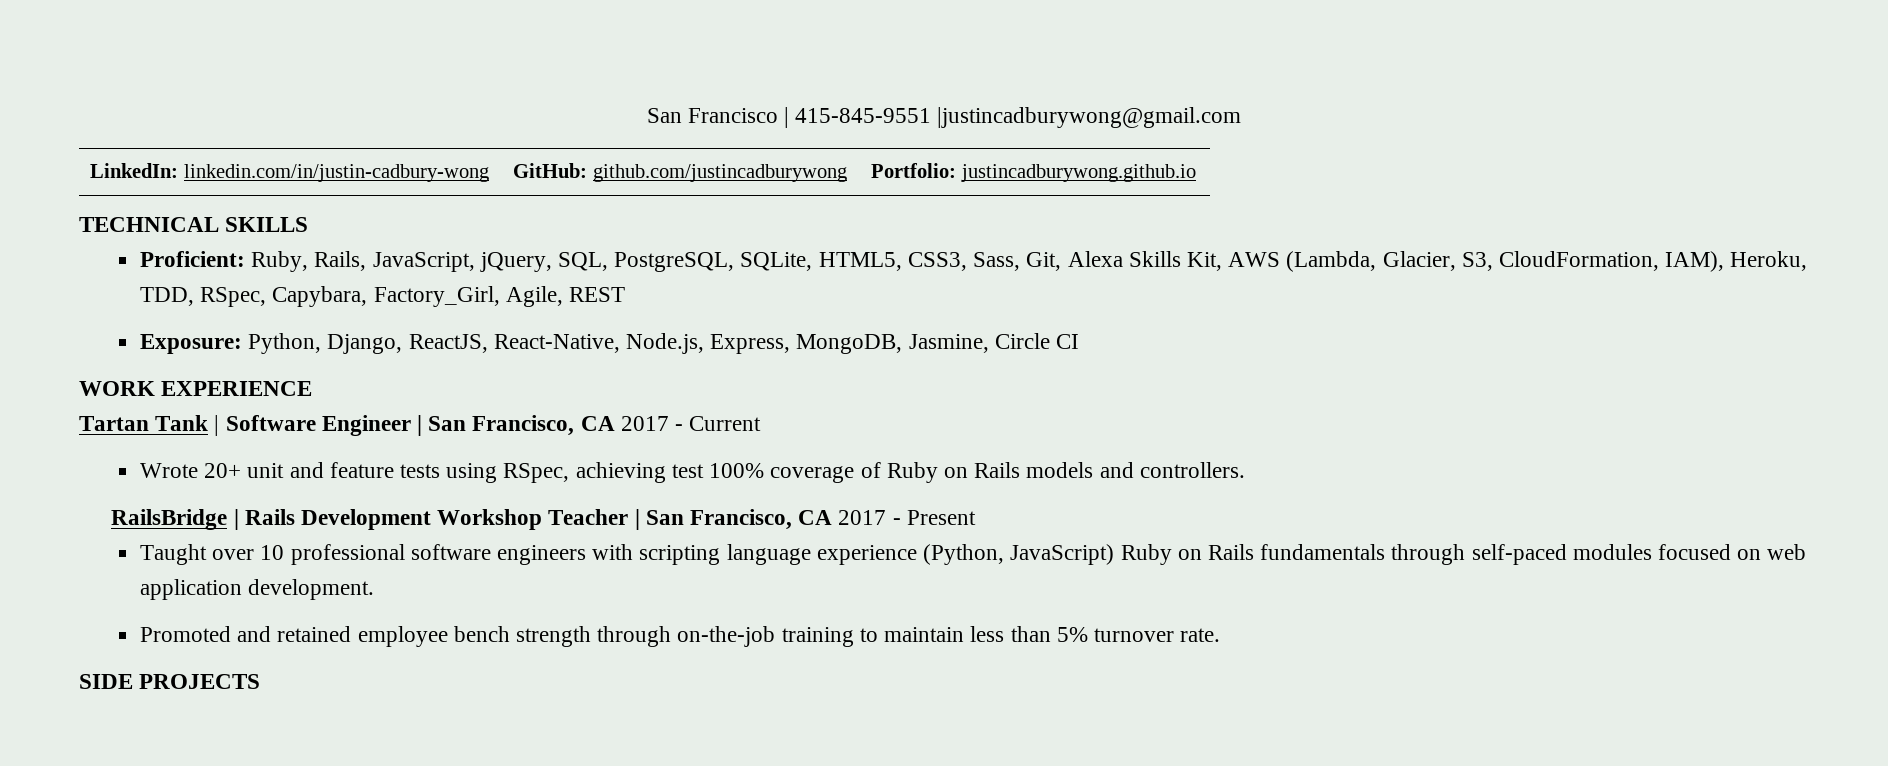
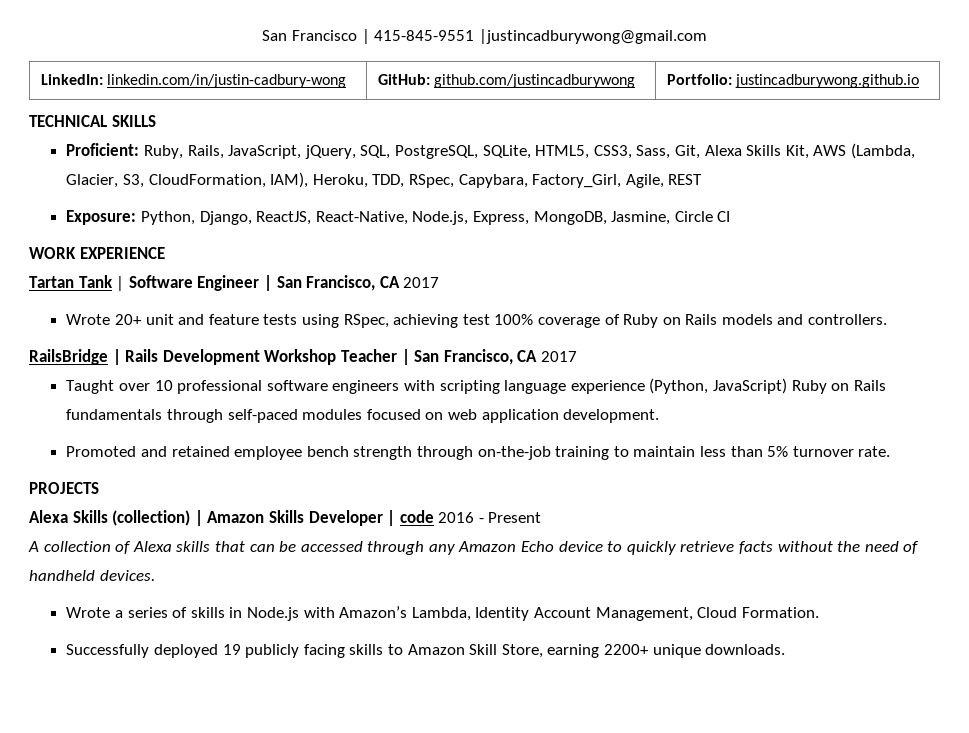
[675,416,762,431] - Current -> (440, 282) none
[892,510,976,525] - Present -> (577, 356) none
[79,674,133,689] SIDE -> (891, 451) none
(261, 681) none -> [29,510,542,526] [28,541,920,555] [29,570,155,581] [66,606,819,621] [66,644,786,658] // Alexa Skills (collection) | Amazon Skills Developer | code 2016 - Present // A collection of Alexa skills that can be accessed through any Amazon Echo device to quickly retrieve facts without the need of handheld devices. // Wrote a series of skills in Node.js with Amazon’s Lambda, Identity Account Management, Cloud Formation. // Successfully deployed 19 publicly facing skills to Amazon Skill Store, earning 2200+ unique downloads.

